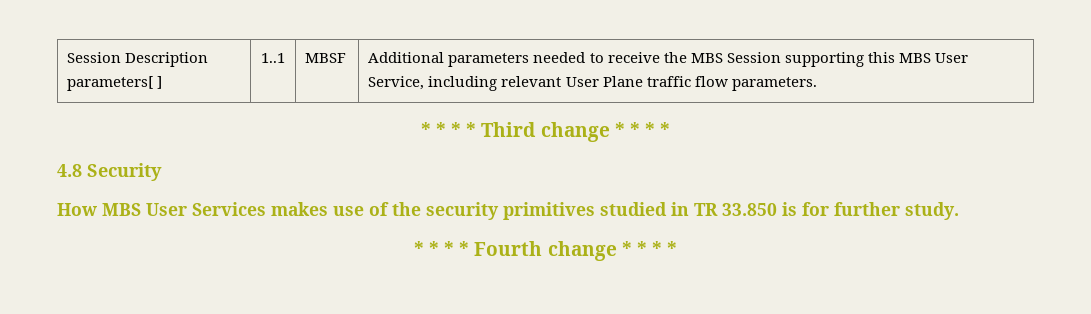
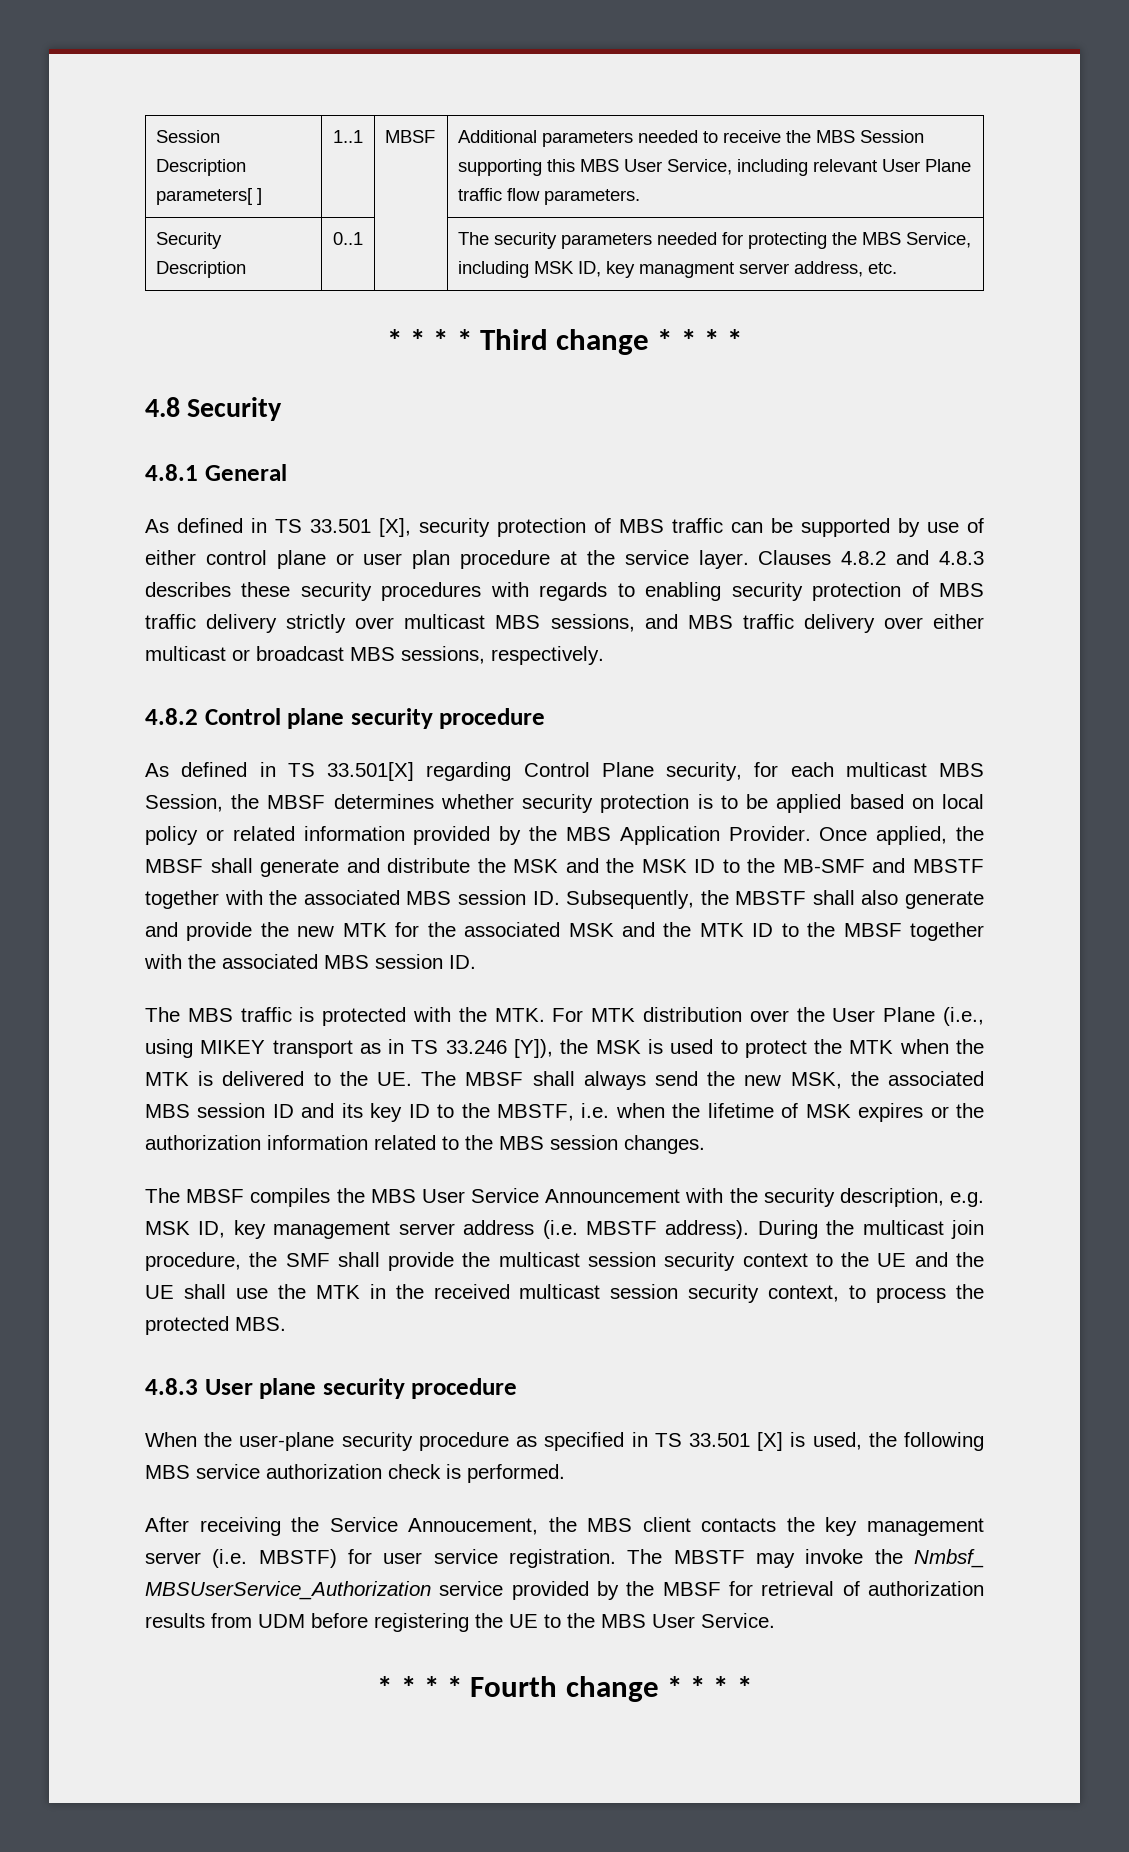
(817, 84) none -> [155,232,222,249] [155,261,246,278] [333,232,363,245] [457,232,971,249] [457,261,897,278] // Security Description | 0..1 | | The security parameters needed for protecting the MBS Service, including MSK ID, key managment server address, etc.
[57,202,959,220] How MBS User Services makes use of the security primitives studied in TR 33.850 is for further study. -> [145,464,287,481] [145,518,984,537] [145,550,984,569] [145,582,984,601] [145,614,985,633] [145,646,604,665] [145,708,546,729] [145,762,984,781] [145,794,985,813] [145,826,984,845] [145,858,984,877] [145,890,985,909] [145,922,984,941] [144,954,476,969] [145,1007,984,1026] [145,1039,984,1058] [145,1071,985,1090] [145,1103,985,1122] [145,1135,705,1154] [145,1188,984,1207] [145,1220,984,1239] [145,1252,985,1271] [145,1284,985,1303] [145,1316,286,1335] [145,1378,518,1399] [145,1432,984,1451] [145,1464,565,1483] [145,1517,984,1536] [145,1549,985,1568] [145,1581,985,1600] [145,1613,775,1632] 4.8.1 General // As defined in TS 33.501 [X], security protection of MBS traffic can be supported by use of either control plane or user plan procedure at the service layer. Clauses 4.8.2 and 4.8.3 describes these security procedures with regards to enabling security protection of MBS traffic delivery strictly over multicast MBS sessions, and MBS traffic delivery over either multicast or broadcast MBS sessions, respectively. // 4.8.2 Control plane security procedure // As defined in TS 33.501[X] regarding Control Plane security, for each multicast MBS Session, the MBSF determines whether security protection is to be applied based on local policy or related information provided by the MBS Application Provider. Once applied, the MBSF shall generate and distribute the MSK and the MSK ID to the MB-SMF and MBSTF together with the associated MBS session ID. Subsequently, the MBSTF shall also generate and provide the new MTK for the associated MSK and the MTK ID to the MBSF together with the associated MBS session ID. // The MBS traffic is protected with the MTK. For MTK distribution over the User Plane (i.e., using MIKEY transport as in TS 33.246 [Y]), the MSK is used to protect the MTK when the MTK is delivered to the UE. The MBSF shall always send the new MSK, the associated MBS session ID and its key ID to the MBSTF, i.e. when the lifetime of MSK expires or the authorization information related to the MBS session changes. // The MBSF compiles the MBS User Service Announcement with the security description, e.g. MSK ID, key management server address (i.e. MBSTF address). During the multicast join procedure, the SMF shall provide the multicast session security context to the UE and the UE shall use the MTK in the received multicast session security context, to process the protected MBS. // 4.8.3 User plane security procedure // When the user-plane security procedure as specified in TS 33.501 [X] is used, the following MBS service authorization check is performed. // After receiving the Service Annoucement, the MBS client contacts the key management server (i.e. MBSTF) for user service registration. The MBSTF may invoke the Nmbsf_ MBSUserService_Authorization service provided by the MBSF for retrieval of authorization results from UDM before registering the UE to the MBS User Service.

